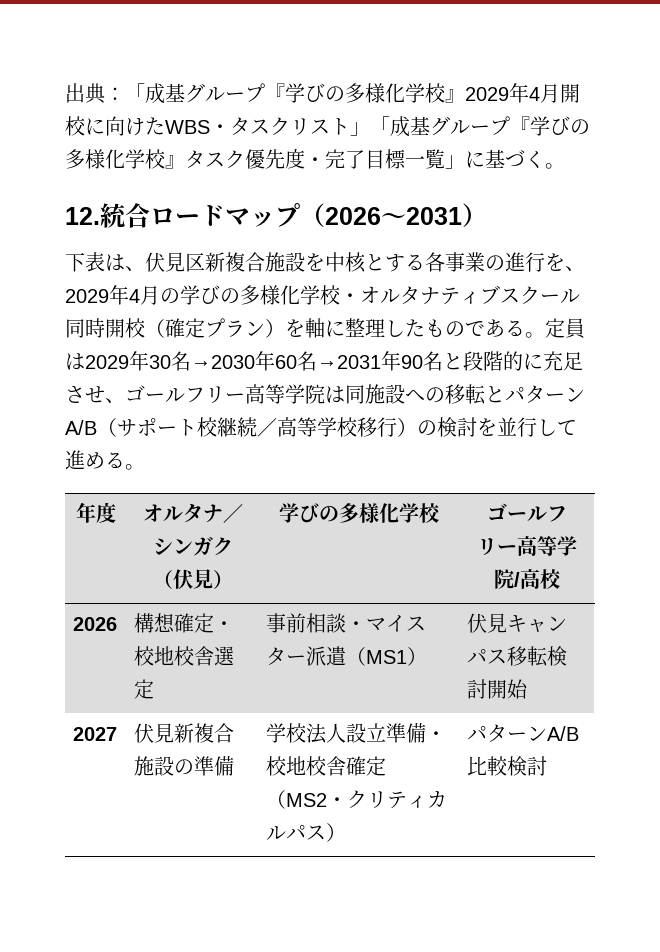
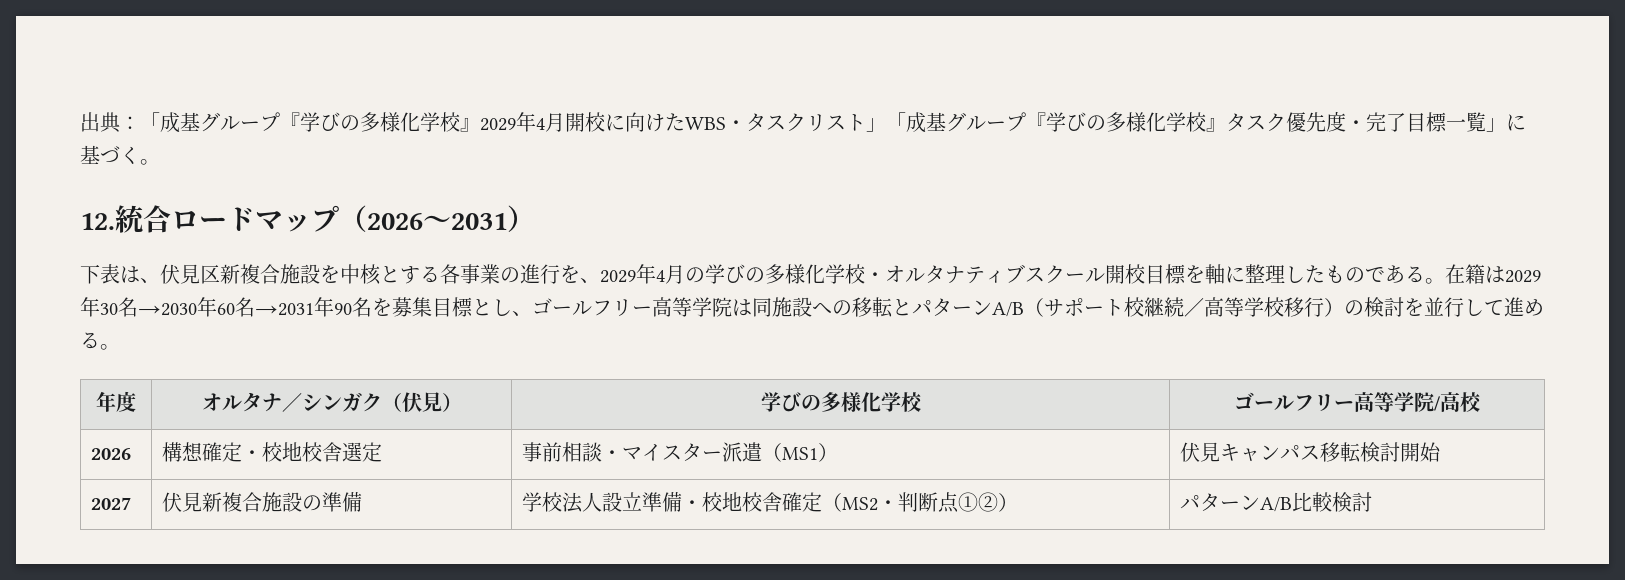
[65,318,285,338] 同時開校（確定プラン） -> [1105,264,1186,284] 開校目標
[545,318,585,338] 定員 -> [1445,264,1485,284] 在籍
[443,351,583,371] [65,386,105,403] と段階的に充足させ -> [372,297,512,317] を募集目標とし
[347,790,448,809] [266,825,327,840] クリティカルパス -> [898,492,999,513] 判断点①②

